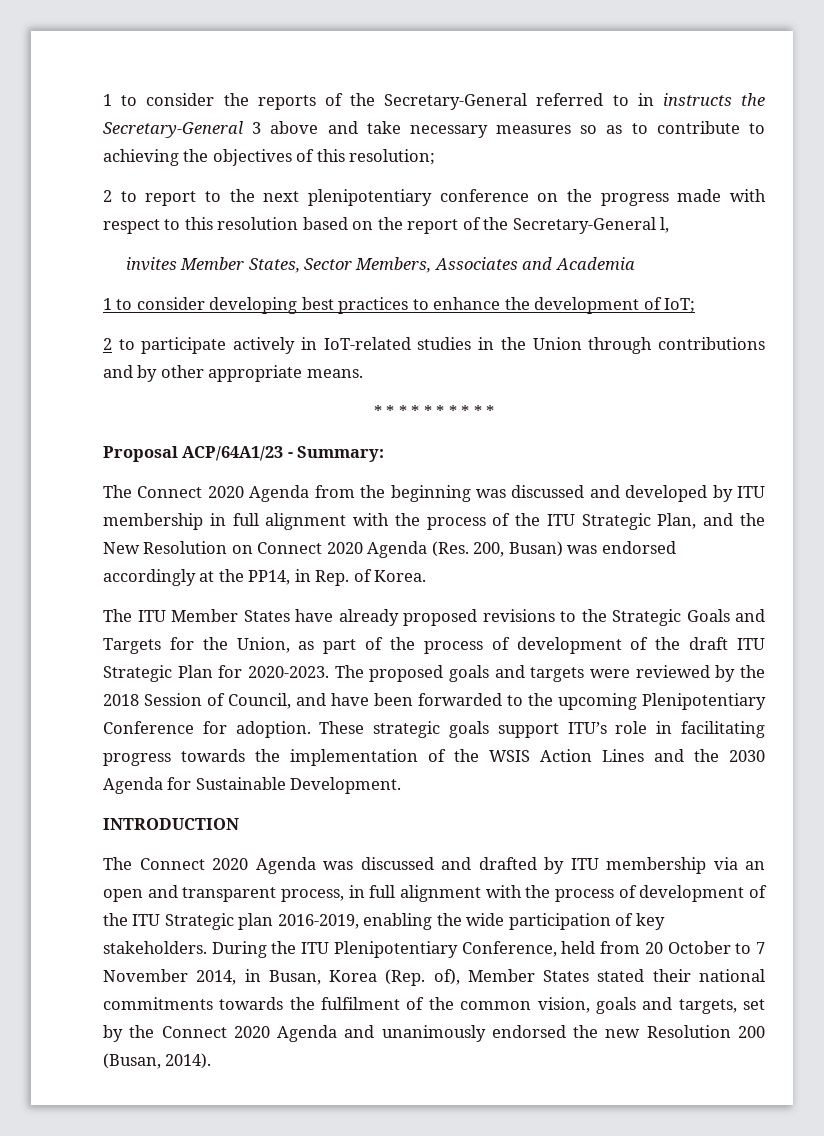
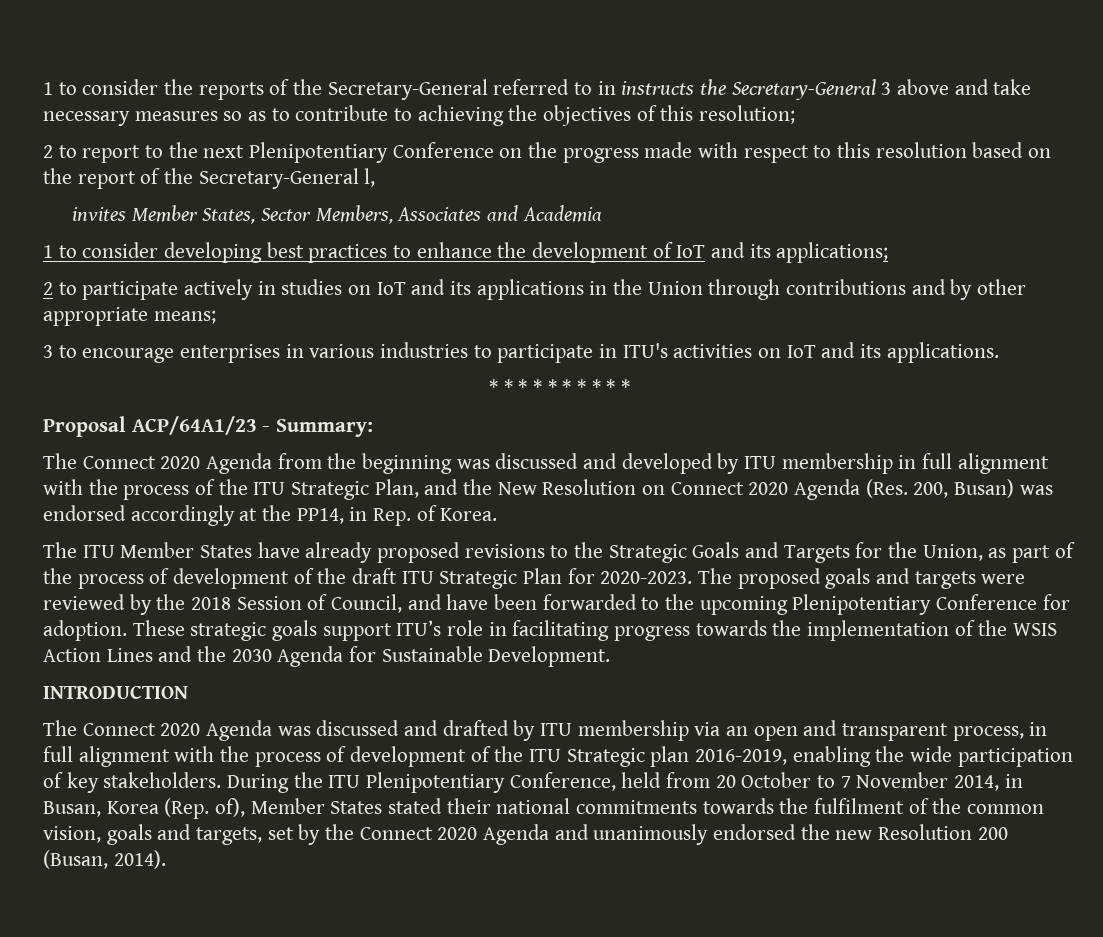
[308,189,529,206] plenipotentiary conference -> [249,142,494,163] Plenipotentiary Conference
[664,298,696,313] IoT; -> [676,242,889,263] IoT and its applications;
[323,337,472,350] IoT-related studies -> [281,279,584,300] studies on IoT and its applications
[306,369,363,378] means. -> [153,310,216,324] [43,342,999,363] means; // 3 to encourage enterprises in various industries to participate in ITU's activities on IoT and its applications.

